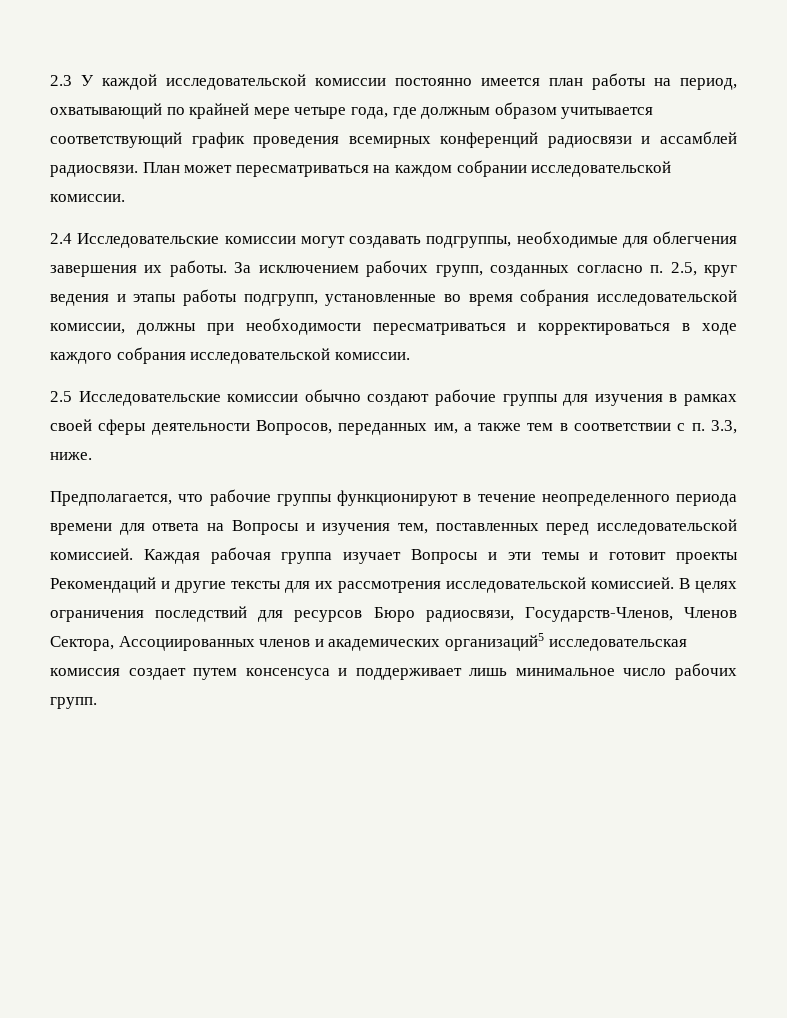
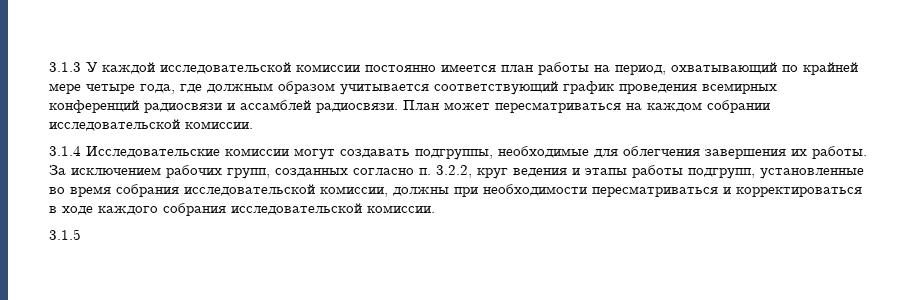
[50,75,72,86] 2.3 -> [49,62,81,72] 3.1.3
[50,233,72,244] 2.4 -> [49,146,81,156] 3.1.4
[670,262,697,276] 2.5, -> [436,165,472,178] 3.2.2,
[50,389,738,406] [50,419,737,435] [50,452,92,460] [50,489,737,506] [50,519,737,535] [50,547,739,564] [50,577,737,593] [50,606,737,622] [50,633,687,651] [50,663,737,680] [50,697,97,709] 2.5 Исследовательские комиссии обычно создают рабочие группы для изучения в рамках своей сферы деятельности Вопросов, переданных им, а также тем в соответствии с п. 3.3, ниже. // Предполагается, что рабочие группы функционируют в течение неопределенного периода времени для ответа на Вопросы и изучения тем, поставленных перед исследовательской комиссией. Каждая рабочая группа изучает Вопросы и эти темы и готовит проекты Рекомендаций и другие тексты для их рассмотрения исследовательской комиссией. В целях ограничения последствий для ресурсов Бюро радиосвязи, Государств-Членов, Членов Сектора, Ассоциированных членов и академических организаций5 исследовательская комиссия создает путем консенсуса и поддерживает лишь минимальное число рабочих групп. -> [49,229,81,240] 3.1.5

